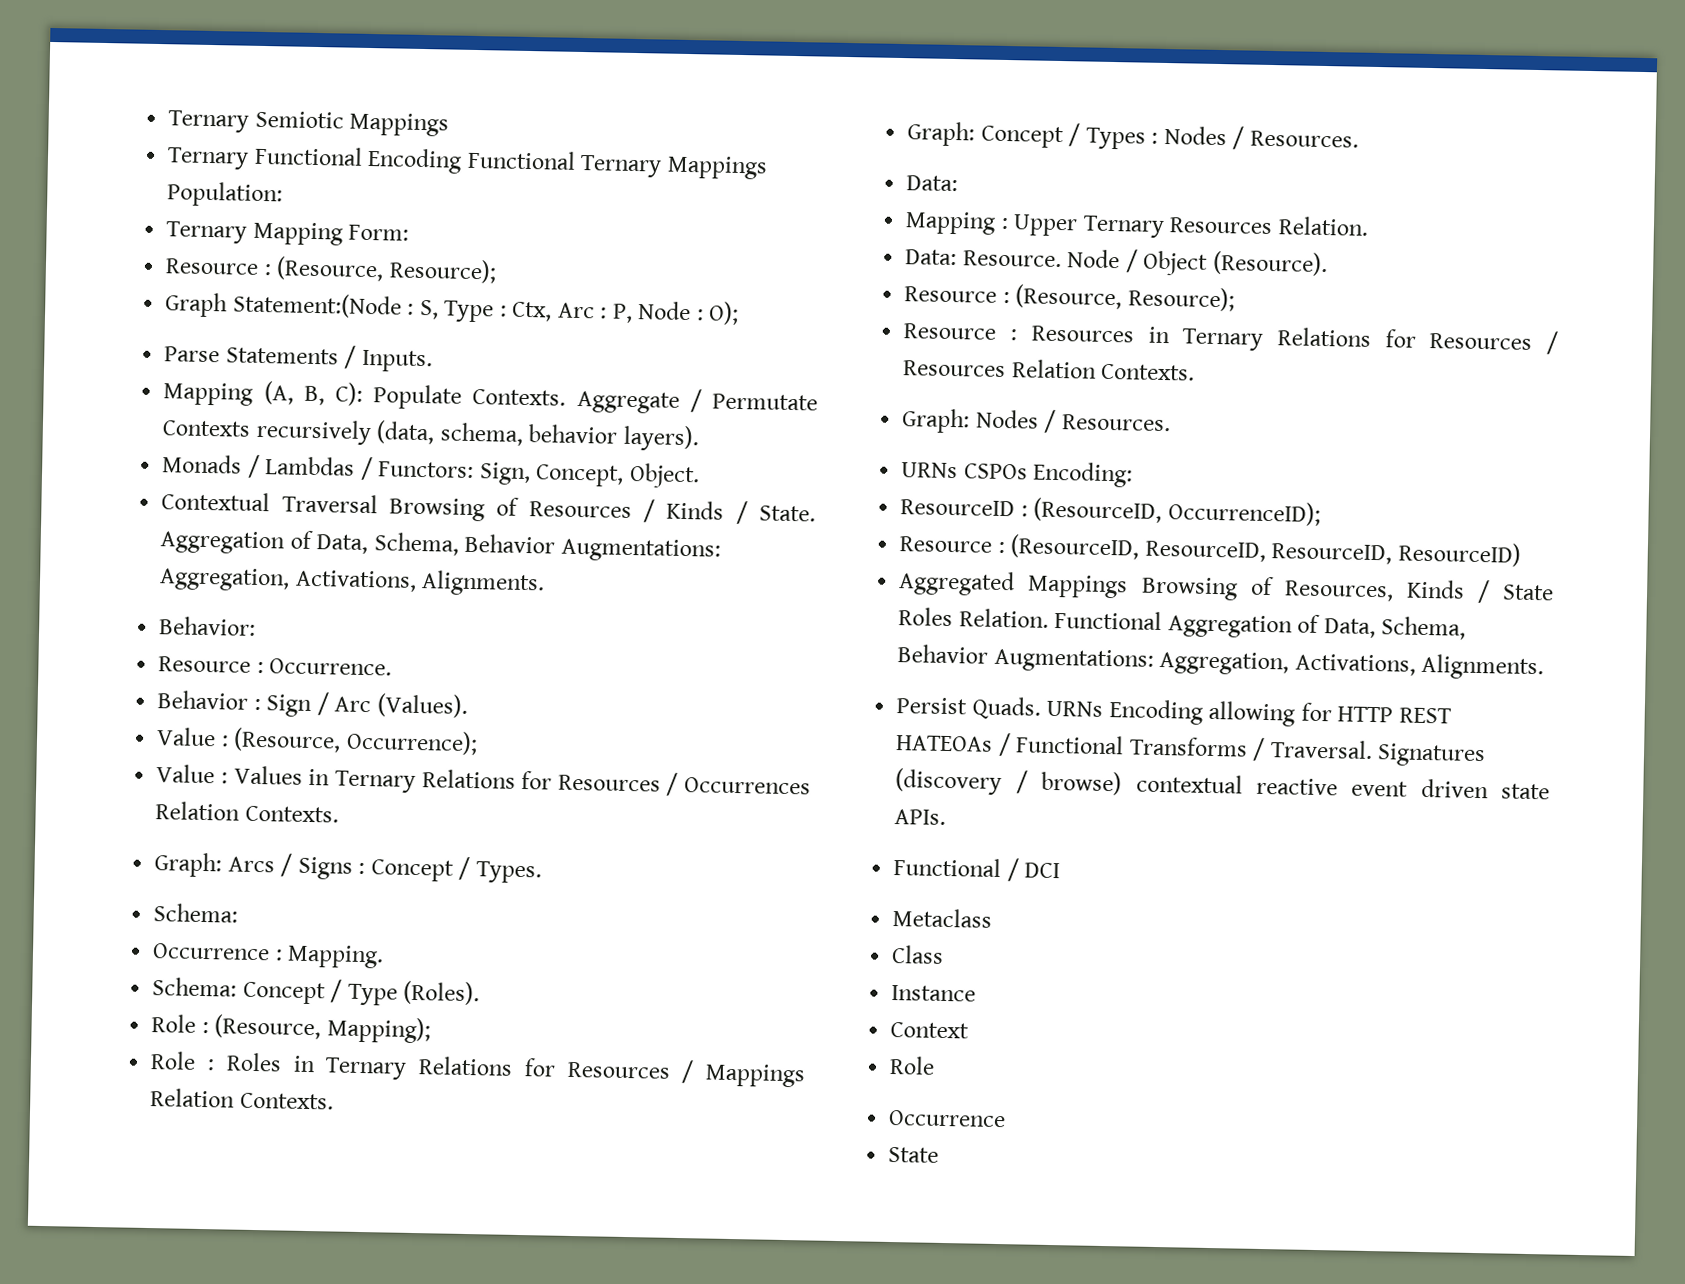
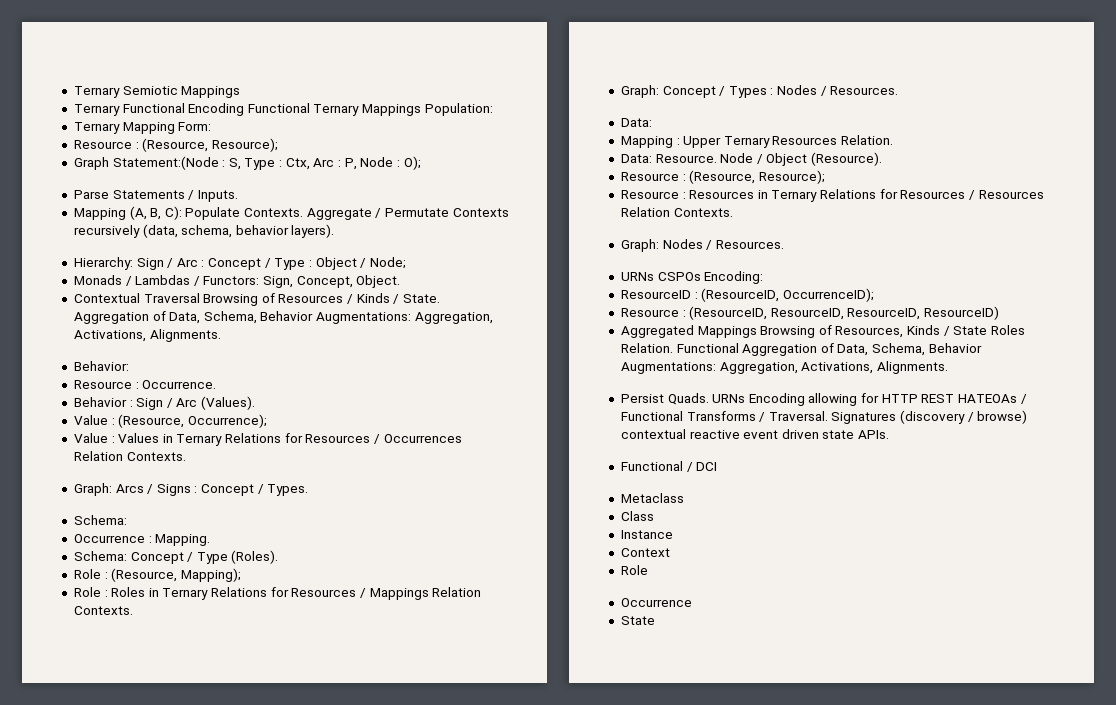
(700, 438) none -> [73,257,406,270] // Hierarchy: Sign / Arc : Concept / Type : Object / Node;

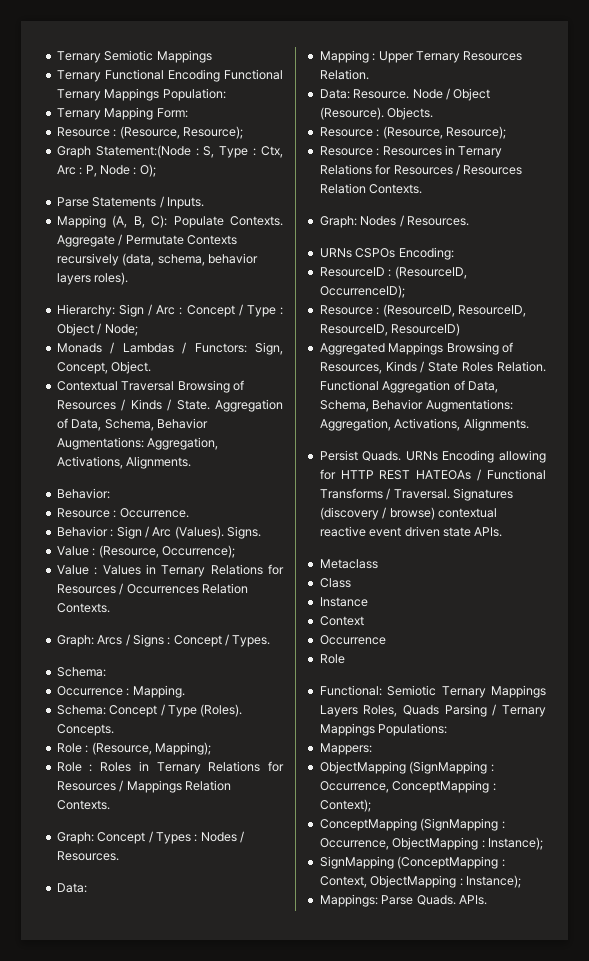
[291,224,335,238] layers). -> [56,272,129,285] layers roles).
(256, 403) none -> [227,526,261,539] Signs.
(279, 557) none -> [56,724,114,736] Concepts.
(883, 159) none -> [387,107,434,120] Objects.
[620,461,718,472] // Functional / DCI -> (503, 532) none
(670, 552) none -> [319,635,386,645] // Occurrence
[620,598,692,607] [620,616,655,625] Occurrence // State -> [319,685,546,698] [319,704,546,717] [319,723,448,736] [319,743,372,755] [319,761,494,774] [319,780,496,793] [319,799,371,812] [319,818,505,831] [319,837,543,850] [319,856,505,869] [319,875,521,888] [319,894,487,907] Functional: Semiotic Ternary Mappings Layers Roles, Quads Parsing / Ternary Mappings Populations: // Mappers: // ObjectMapping (SignMapping : Occurrence, ConceptMapping : Context); // ConceptMapping (SignMapping : Occurrence, ObjectMapping : Instance); // SignMapping (ConceptMapping : Context, ObjectMapping : Instance); // Mappings: Parse Quads. APIs.

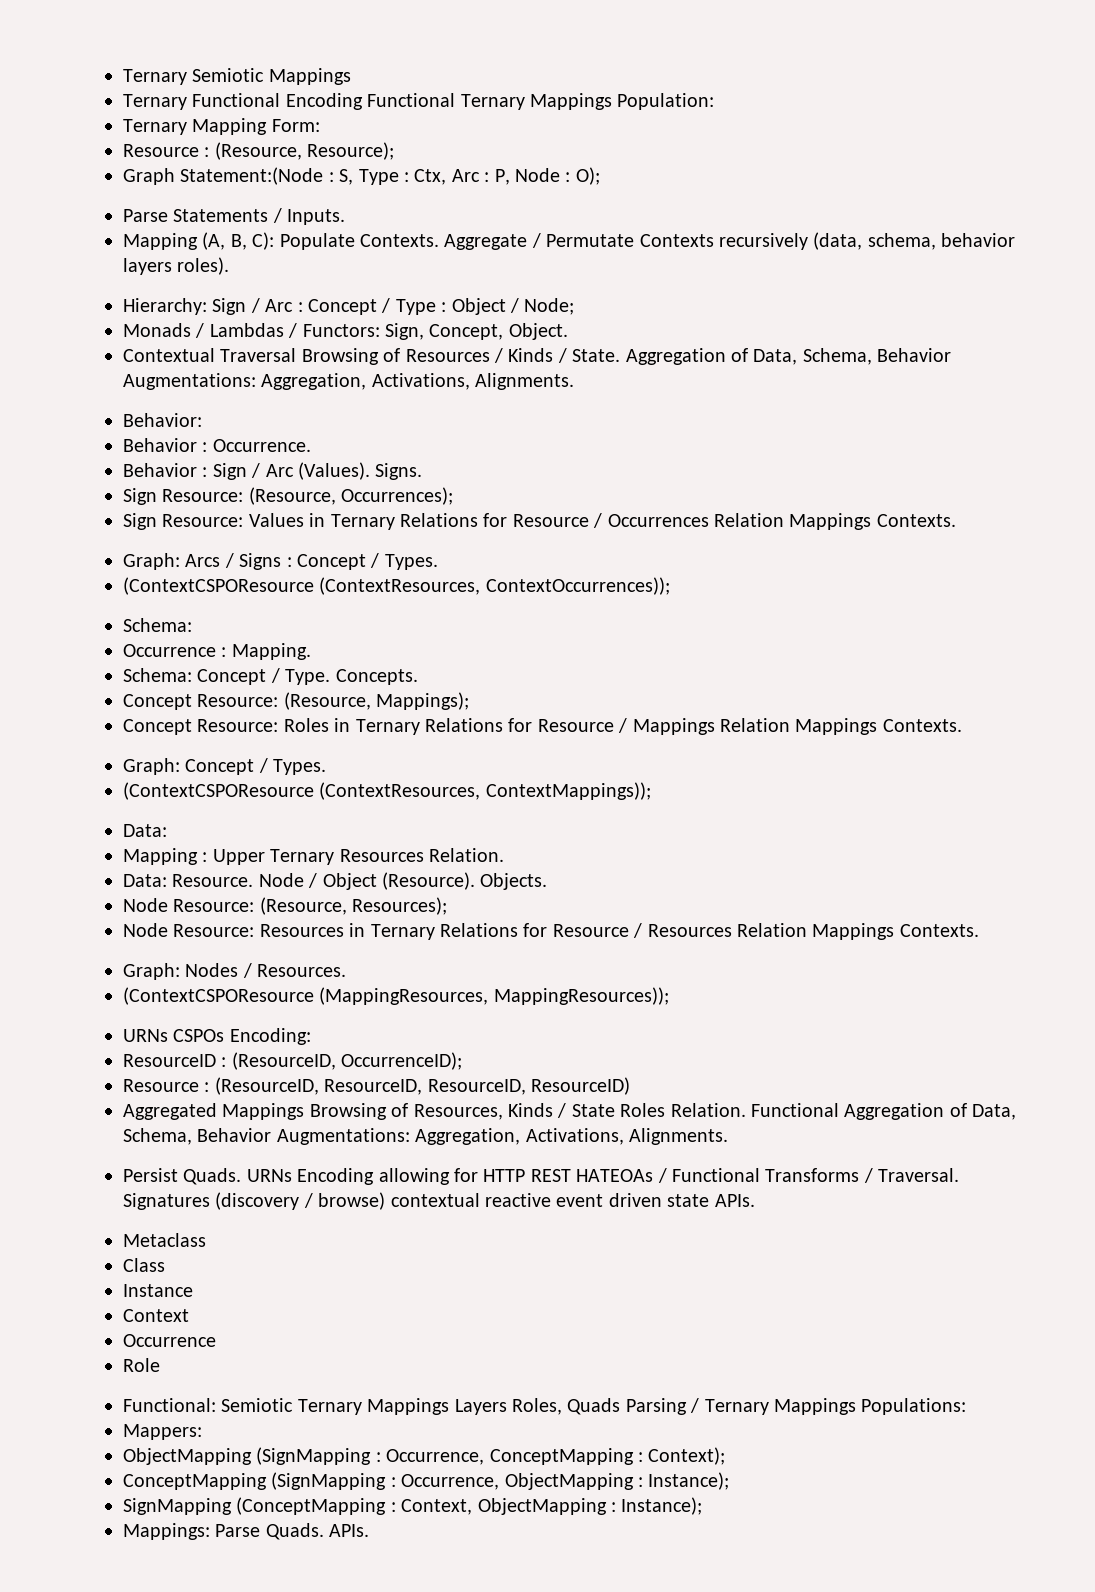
[56,508,110,518] Resource -> [123,438,197,452] Behavior
[56,545,235,558] [56,565,98,575] Value : (Resource, Occurrence); // Value : -> [123,487,454,505] [123,513,244,530] Sign Resource: (Resource, Occurrences); // Sign Resource:
[56,584,116,594] Resources -> [512,514,589,527] Resource
(248, 588) none -> [789,513,872,530] Mappings
(271, 641) none -> [123,577,670,595] // (ContextCSPOResource (ContextResources, ContextOccurrences));
[167,704,243,717] Type (Roles). -> [285,669,331,685] Type.
[56,742,211,755] [56,762,93,772] Role : (Resource, Mapping); // Role : -> [123,692,470,710] [123,719,279,735] Concept Resource: (Resource, Mappings); // Concept Resource:
[56,781,116,791] Resources -> [537,719,614,732] Resource
(231, 785) none -> [795,718,878,735] Mappings
[155,831,244,844] [56,851,119,861] Types : Nodes / Resources. -> [273,759,327,775] [123,782,651,800] Types. // (ContextCSPOResource (ContextResources, ContextMappings));
[319,126,506,139] [319,146,380,156] Resource : (Resource, Resource); // Resource : -> [123,897,448,915] [123,923,255,937] Node Resource: (Resource, Resources); // Node Resource:
[393,165,453,175] Resources -> [552,924,629,937] Resource
(366, 188) none -> [812,923,895,940] Mappings
(469, 221) none -> [123,987,669,1005] // (ContextCSPOResource (MappingResources, MappingResources));

